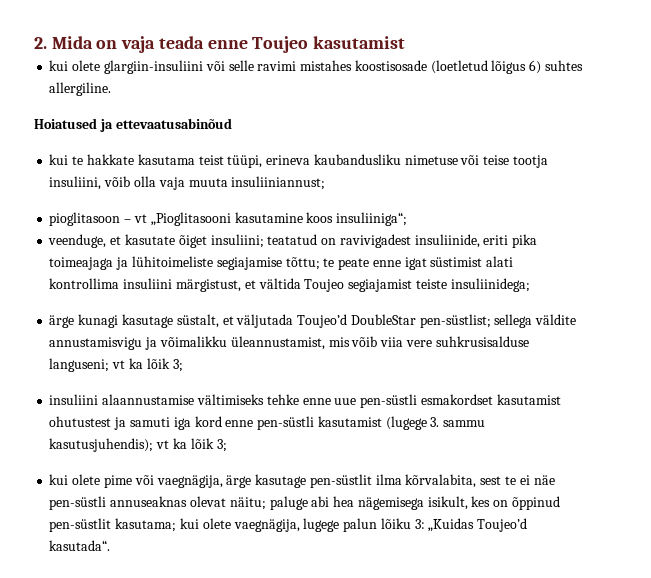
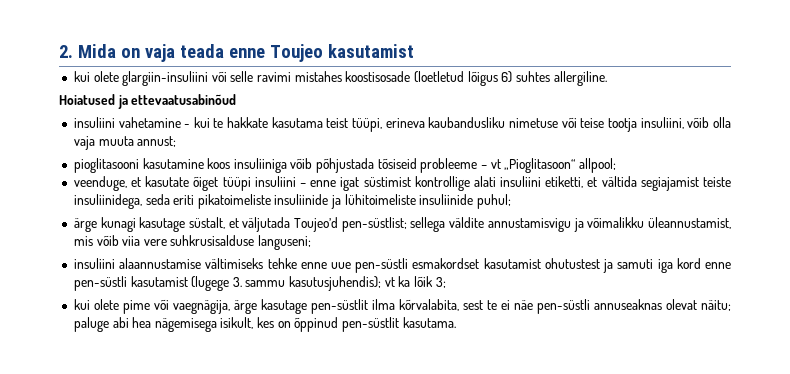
(232, 123) none -> [73,117,191,128] insuliini vahetamine -
[231,176,326,190] [49,212,408,226] [48,234,538,248] [49,256,514,270] [49,278,241,292] insuliiniannust; // pioglitasoon – vt „Pioglitasooni kasutamine koos insuliiniga“; // veenduge, et kasutate õiget insuliini; teatatud on ravivigadest insuliinide, eriti pika toimeajaga ja lühitoimeliste segiajamise tõttu; te peate enne igat süstimist alati kontrollima insuliini märgistust, -> [137,136,177,147] [73,158,616,173] [73,176,584,191] annust; // pioglitasooni kasutamine koos insuliiniga võib põhjustada tõsiseid probleeme – vt „Pioglitasoon“ allpool; // veenduge, et kasutate õiget tüüpi insuliini – enne igat süstimist kontrollige alati insuliini etiketti,
[304,279,345,292] Toujeo -> (637, 181) none
[450,278,530,292] insuliinidega; -> [73,194,512,209] insuliinidega, seda eriti pikatoimeliste insuliinide ja lühitoimeliste insuliinide puhul;
[350,314,416,325] DoubleStar -> (339, 224) none
[112,358,183,372] vt ka lõik 3; -> (312, 242) none
[115,518,528,532] [49,540,111,551] kasutama; kui olete vaegnägija, lugege palun lõiku 3: „Kuidas Toujeo’d kasutada“. -> [402,317,456,328] kasutama.

